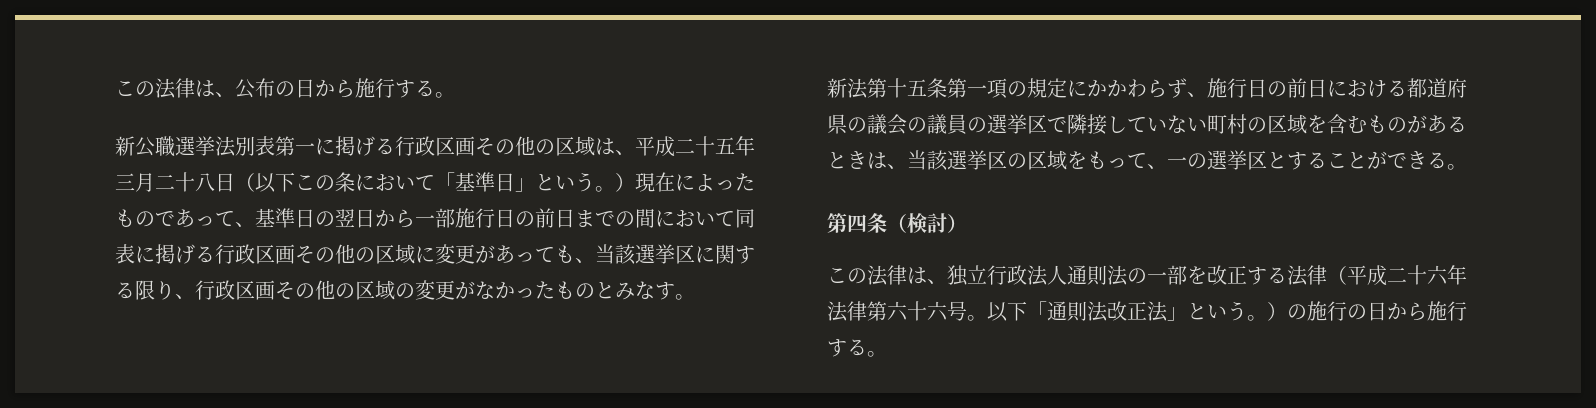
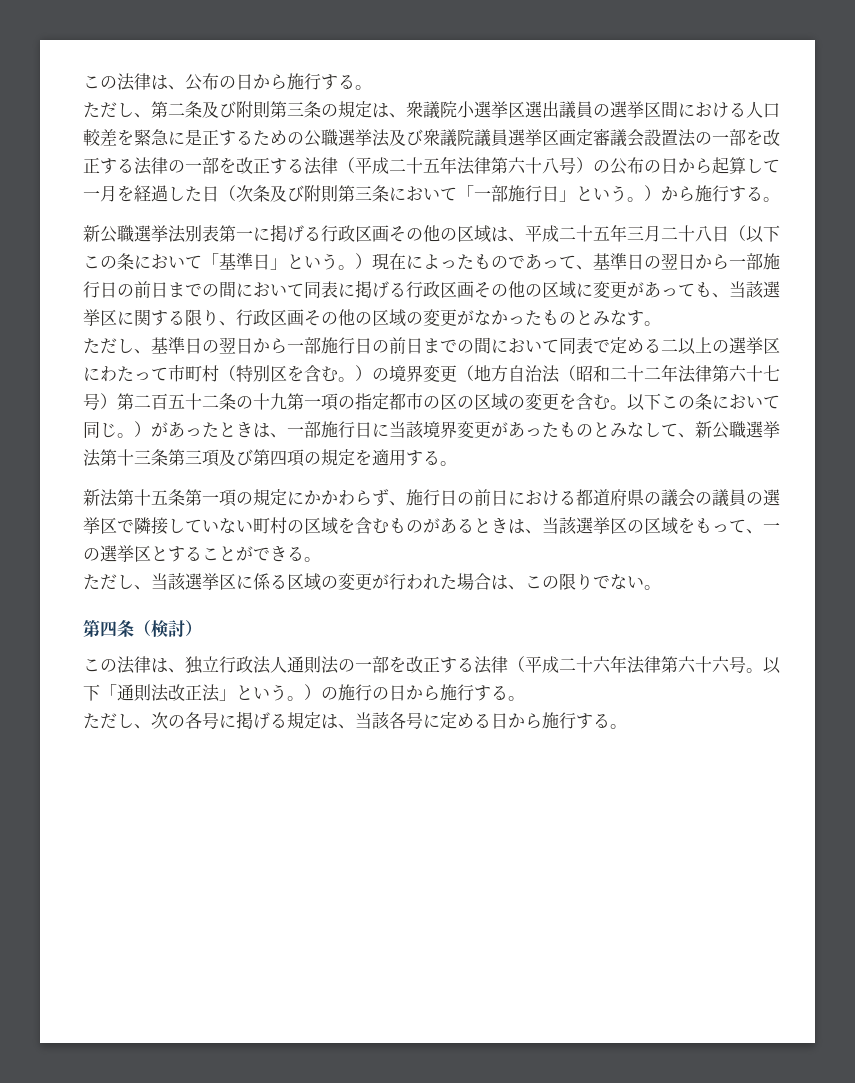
(455, 95) none -> [83,101,780,119] [83,128,780,147] [83,156,780,175] [83,185,780,203] // ただし、第二条及び附則第三条の規定は、衆議院小選挙区選出議員の選挙区間における人口較差を緊急に是正するための公職選挙法及び衆議院議員選挙区画定審議会設置法の一部を改正する法律の一部を改正する法律（平成二十五年法律第六十八号）の公布の日から起算して一月を経過した日（次条及び附則第三条において「一部施行日」という。）から施行する。
(695, 297) none -> [83,337,780,355] [83,364,780,383] [83,393,780,411] [83,421,780,439] [83,449,457,467] // ただし、基準日の翌日から一部施行日の前日までの間において同表で定める二以上の選挙区にわたって市町村（特別区を含む。）の境界変更（地方自治法（昭和二十二年法律第六十七号）第二百五十二条の十九第一項の指定都市の区の区域の変更を含む。以下この条において同じ。）があったときは、一部施行日に当該境界変更があったものとみなして、新公職選挙法第十三条第三項及び第四項の規定を適用する。
(1467, 167) none -> [83,573,661,591] // ただし、当該選挙区に係る区域の変更が行われた場合は、この限りでない。
(887, 354) none -> [83,711,627,730] // ただし、次の各号に掲げる規定は、当該各号に定める日から施行する。

